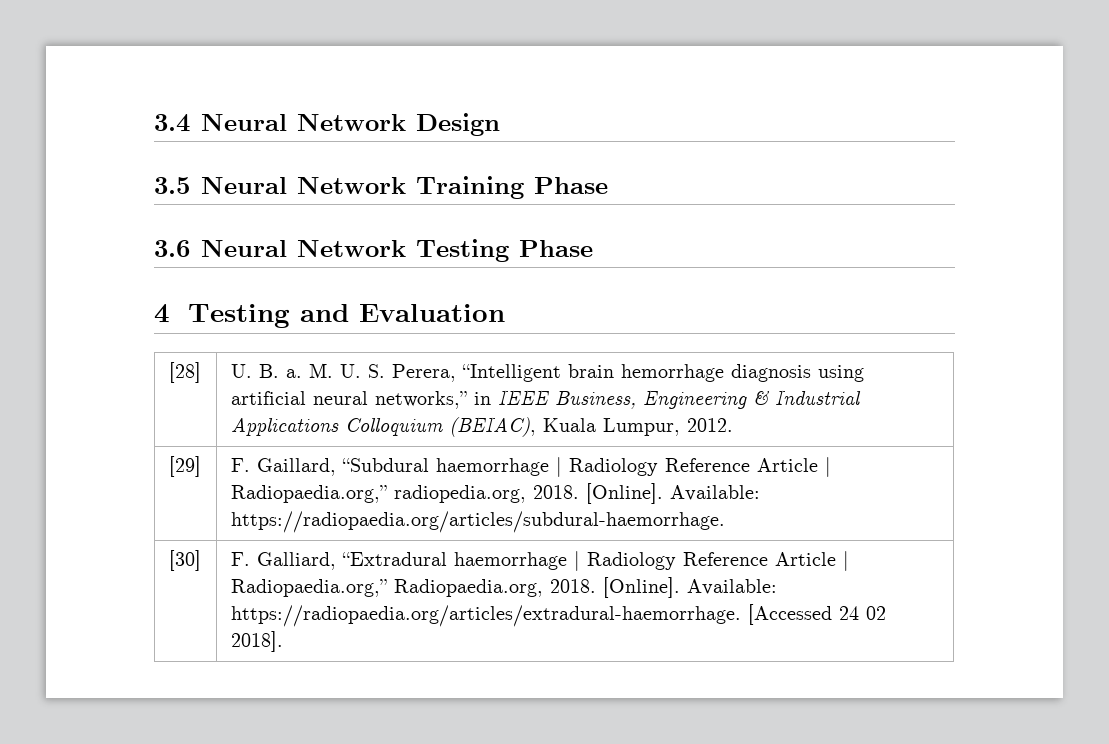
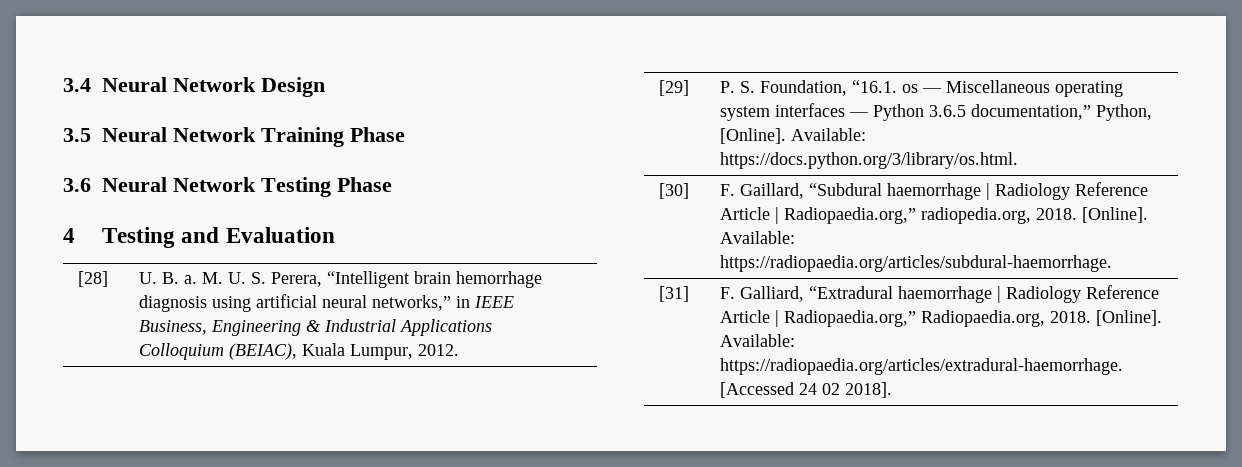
(201, 466) none -> [720,80,1124,97] [720,103,1153,121] [720,128,867,144] [720,152,1019,169] [659,183,690,199] | P. S. Foundation, “16.1. os — Miscellaneous operating system interfaces — Python 3.6.5 documentation,” Python, [Online]. Available: https://docs.python.org/3/library/os.html. // [30]
[168,550,201,571] [30] -> [659,286,690,302] [31]

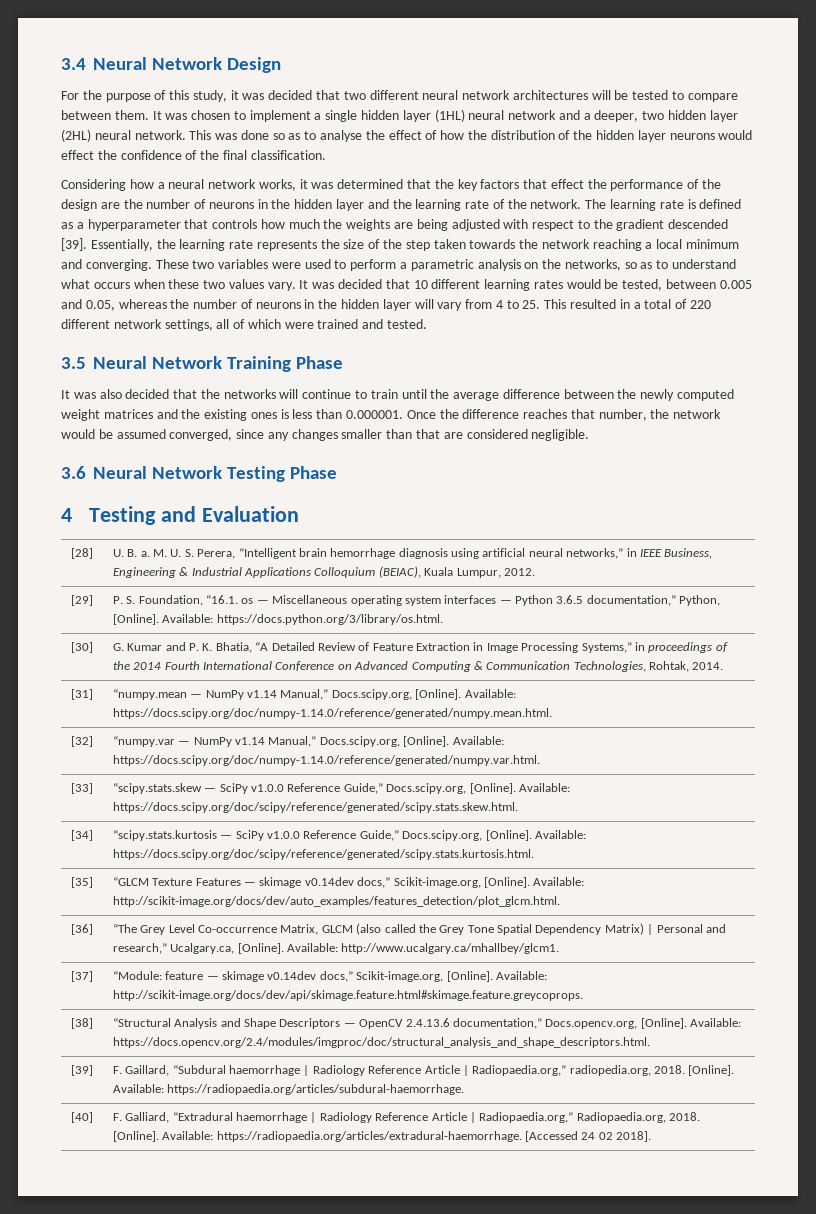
(326, 87) none -> [61,90,738,102] [61,109,738,122] [61,129,753,142] [61,150,326,160] [61,179,722,191] [61,199,742,211] [61,219,729,231] [61,238,740,251] [61,259,737,271] [61,279,752,291] [61,299,711,311] [61,319,428,331] // For the purpose of this study, it was decided that two different neural network architectures will be tested to compare between them. It was chosen to implement a single hidden layer (1HL) neural network and a deeper, two hidden layer (2HL) neural network. This was done so as to analyse the effect of how the distribution of the hidden layer neurons would effect the confidence of the final classification. // Considering how a neural network works, it was determined that the key factors that effect the performance of the design are the number of neurons in the hidden layer and the learning rate of the network. The learning rate is defined as a hyperparameter that controls how much the weights are being adjusted with respect to the gradient descended [39]. Essentially, the learning rate represents the size of the step taken towards the network reaching a local minimum and converging. These two variables were used to perform a parametric analysis on the networks, so as to understand what occurs when these two values vary. It was decided that 10 different learning rates would be tested, between 0.005 and 0.05, whereas the number of neurons in the hidden layer will vary from 4 to 25. This resulted in a total of 220 different network settings, all of which were trained and tested.
(406, 134) none -> [61,389,735,401] [61,409,722,421] [61,429,590,441] // It was also decided that the networks will continue to train until the average difference between the newly computed weight matrices and the existing ones is less than 0.000001. Once the difference reaches that number, the network would be assumed converged, since any changes smaller than that are considered negligible.
(690, 191) none -> [112,642,728,653] [112,661,724,672] [70,689,93,700] [112,689,516,700] [112,708,552,719] [70,736,93,747] [112,736,504,747] [112,755,540,766] [70,783,93,794] [112,783,570,794] [112,802,518,813] [70,830,93,841] [112,830,586,841] [112,849,534,860] [70,877,93,888] [112,877,585,888] [112,896,560,907] [70,924,93,935] [112,923,726,935] [112,943,560,954] [70,971,93,982] [112,971,547,982] [112,990,583,1001] [70,1018,93,1029] [112,1018,742,1029] [112,1037,650,1048] [70,1065,93,1076] | G. Kumar and P. K. Bhatia, “A Detailed Review of Feature Extraction in Image Processing Systems,” in proceedings of the 2014 Fourth International Conference on Advanced Computing & Communication Technologies, Rohtak, 2014. // [31] | “numpy.mean — NumPy v1.14 Manual,” Docs.scipy.org, [Online]. Available: https://docs.scipy.org/doc/numpy-1.14.0/reference/generated/numpy.mean.html. // [32] | “numpy.var — NumPy v1.14 Manual,” Docs.scipy.org, [Online]. Available: https://docs.scipy.org/doc/numpy-1.14.0/reference/generated/numpy.var.html. // [33] | “scipy.stats.skew — SciPy v1.0.0 Reference Guide,” Docs.scipy.org, [Online]. Available: https://docs.scipy.org/doc/scipy/reference/generated/scipy.stats.skew.html. // [34] | “scipy.stats.kurtosis — SciPy v1.0.0 Reference Guide,” Docs.scipy.org, [Online]. Available: https://docs.scipy.org/doc/scipy/reference/generated/scipy.stats.kurtosis.html. // [35] | “GLCM Texture Features — skimage v0.14dev docs,” Scikit-image.org, [Online]. Available: http://scikit-image.org/docs/dev/auto_examples/features_detection/plot_glcm.html. // [36] | “The Grey Level Co-occurrence Matrix, GLCM (also called the Grey Tone Spatial Dependency Matrix) | Personal and research,” Ucalgary.ca, [Online]. Available: http://www.ucalgary.ca/mhallbey/glcm1. // [37] | “Module: feature — skimage v0.14dev docs,” Scikit-image.org, [Online]. Available: http://scikit-image.org/docs/dev/api/skimage.feature.html#skimage.feature.greycoprops. // [38] | “Structural Analysis and Shape Descriptors — OpenCV 2.4.13.6 documentation,” Docs.opencv.org, [Online]. Available: https://docs.opencv.org/2.4/modules/imgproc/doc/structural_analysis_and_shape_descriptors.html. // [39]
[659,286,690,302] [31] -> [70,1112,93,1123] [40]

